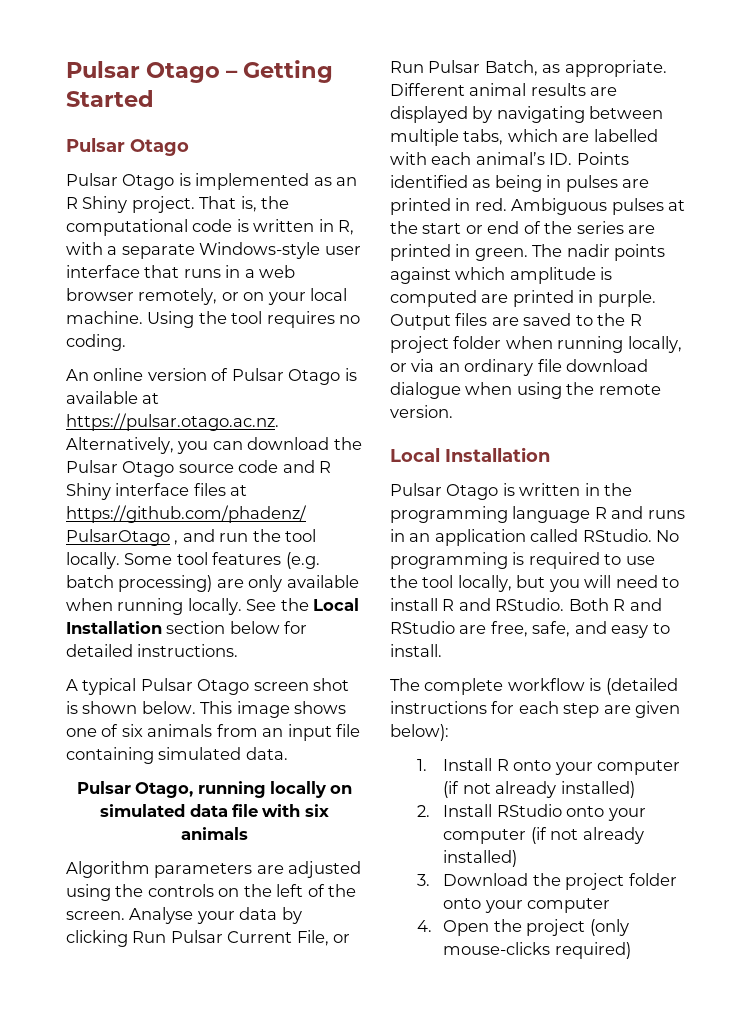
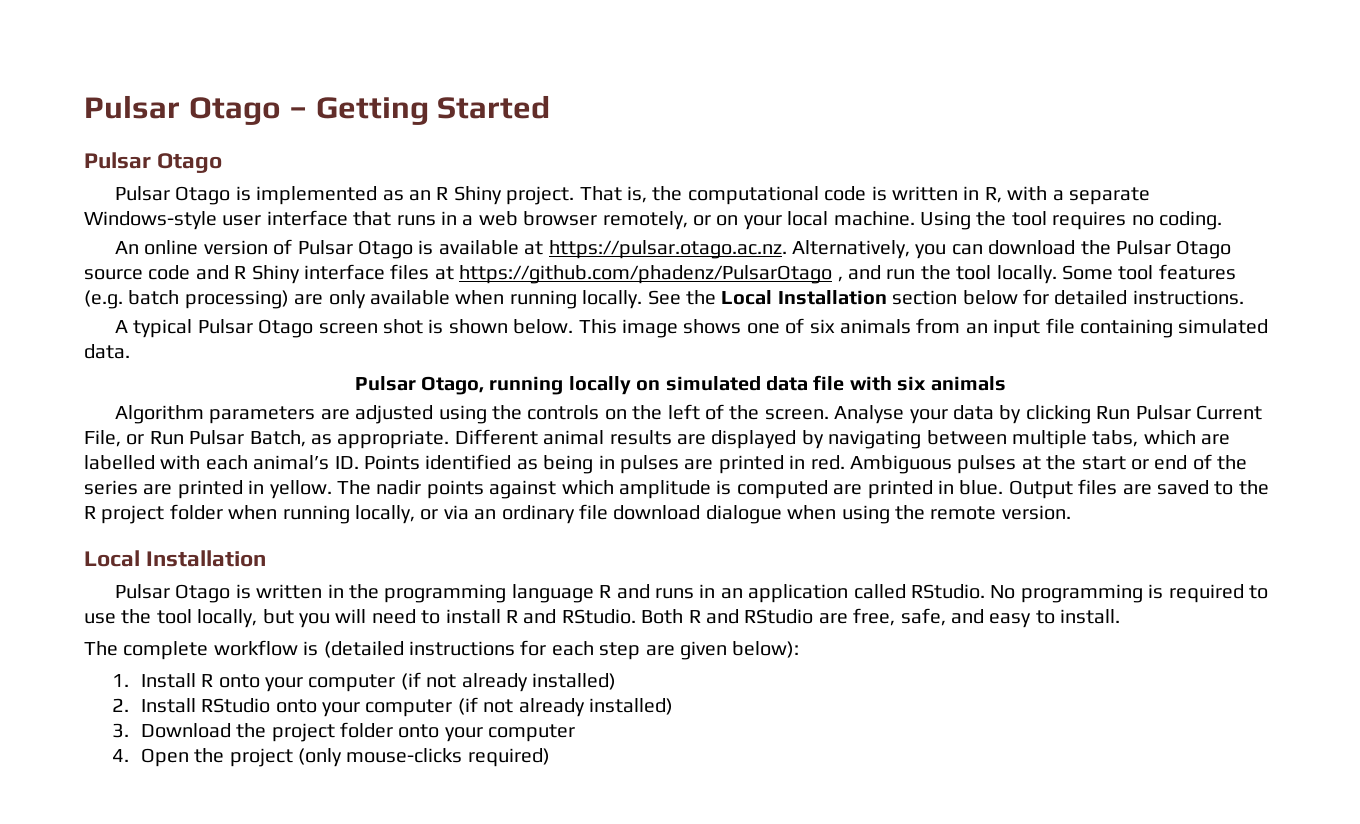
[474,248,528,261] green. -> [269,480,332,499] yellow.
[597,290,656,307] purple. -> [959,480,1004,495] blue.

